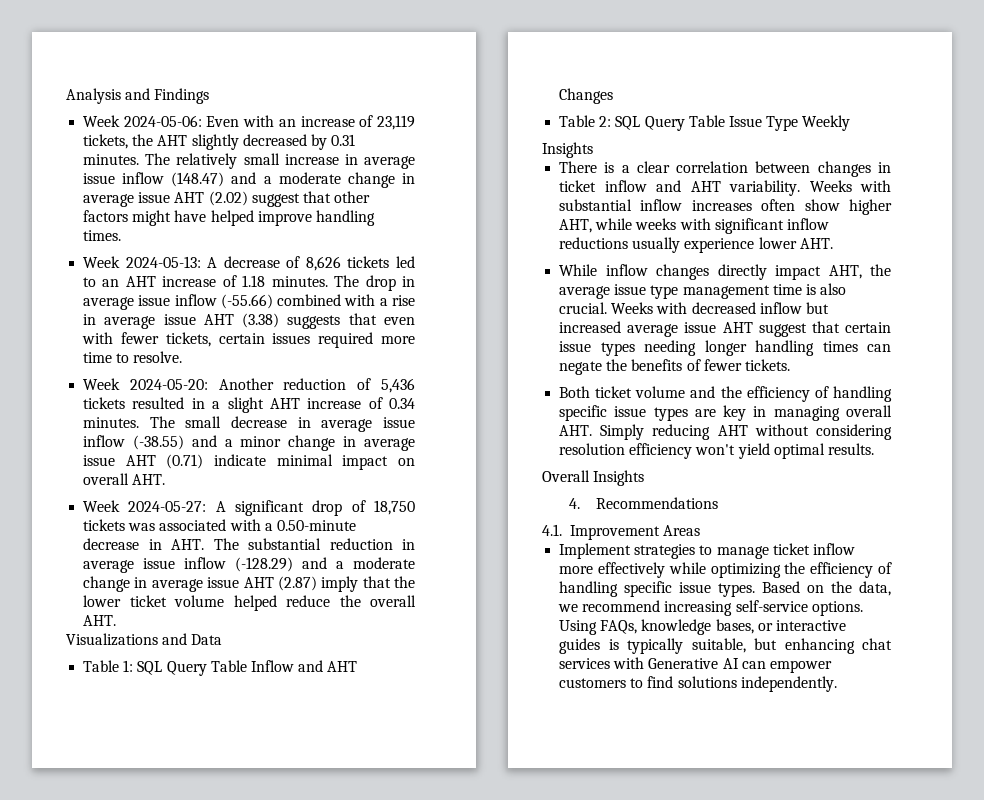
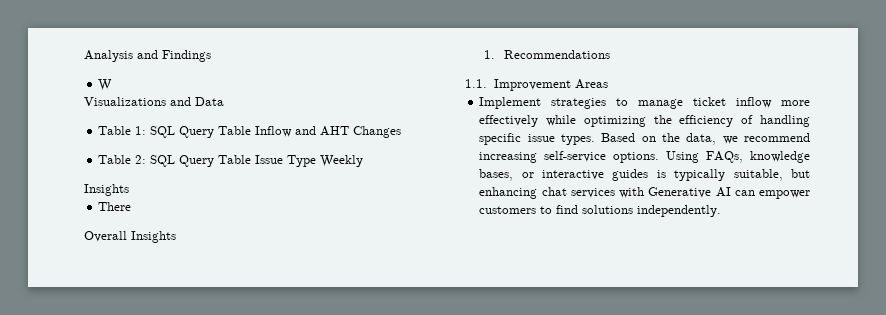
[83,115,415,130] [83,134,356,150] [83,153,415,169] [83,172,415,188] [83,191,371,207] [83,210,375,226] [83,230,122,241] [83,256,415,271] [83,275,415,291] [83,294,415,310] [83,313,415,329] [82,332,415,348] [83,351,183,363] [83,378,415,393] [83,397,415,413] [83,416,415,432] [83,435,415,451] [83,454,415,470] [83,473,166,485] [83,500,415,516] [83,519,356,531] [83,538,415,550] [83,557,415,573] [83,576,415,592] [83,595,416,611] [83,615,117,626] Week 2024-05-06: Even with an increase of 23,119 tickets, the AHT slightly decreased by 0.31 minutes. The relatively small increase in average issue inflow (148.47) and a moderate change in average issue AHT (2.02) suggest that other factors might have helped improve handling times. // Week 2024-05-13: A decrease of 8,626 tickets led to an AHT increase of 1.18 minutes. The drop in average issue inflow (-55.66) combined with a rise in average issue AHT (3.38) suggests that even with fewer tickets, certain issues required more time to resolve. // Week 2024-05-20: Another reduction of 5,436 tickets resulted in a slight AHT increase of 0.34 minutes. The small decrease in average issue inflow (-38.55) and a minor change in average issue AHT (0.71) indicate minimal impact on overall AHT. // Week 2024-05-27: A significant drop of 18,750 tickets was associated with a 0.50-minute decrease in AHT. The substantial reduction in average issue inflow (-128.29) and a moderate change in average issue AHT (2.87) imply that the lower ticket volume helped reduce the overall AHT. -> [98,79,113,91] W
[604,161,891,177] [559,180,891,196] [559,199,892,215] [559,218,829,234] [559,237,833,253] [559,264,891,280] [559,283,847,299] [559,302,829,314] [559,321,891,337] [559,340,891,356] [559,359,790,375] [559,386,892,402] [559,405,892,421] [559,424,892,440] [559,443,874,459] is a clear correlation between changes in ticket inflow and AHT variability. Weeks with substantial inflow increases often show higher AHT, while weeks with significant inflow reductions usually experience lower AHT. // While inflow changes directly impact AHT, the average issue type management time is also crucial. Weeks with decreased inflow but increased average issue AHT suggest that certain issue types needing longer handling times can negate the benefits of fewer tickets. // Both ticket volume and the efficiency of handling specific issue types are key in managing overall AHT. Simply reducing AHT without considering resolution efficiency won't yield optimal results. -> (132, 206) none
[568,498,580,509] 4. -> [484,50,496,59] 1.
[542,524,562,536] 4.1. -> [465,79,487,88] 1.1.

